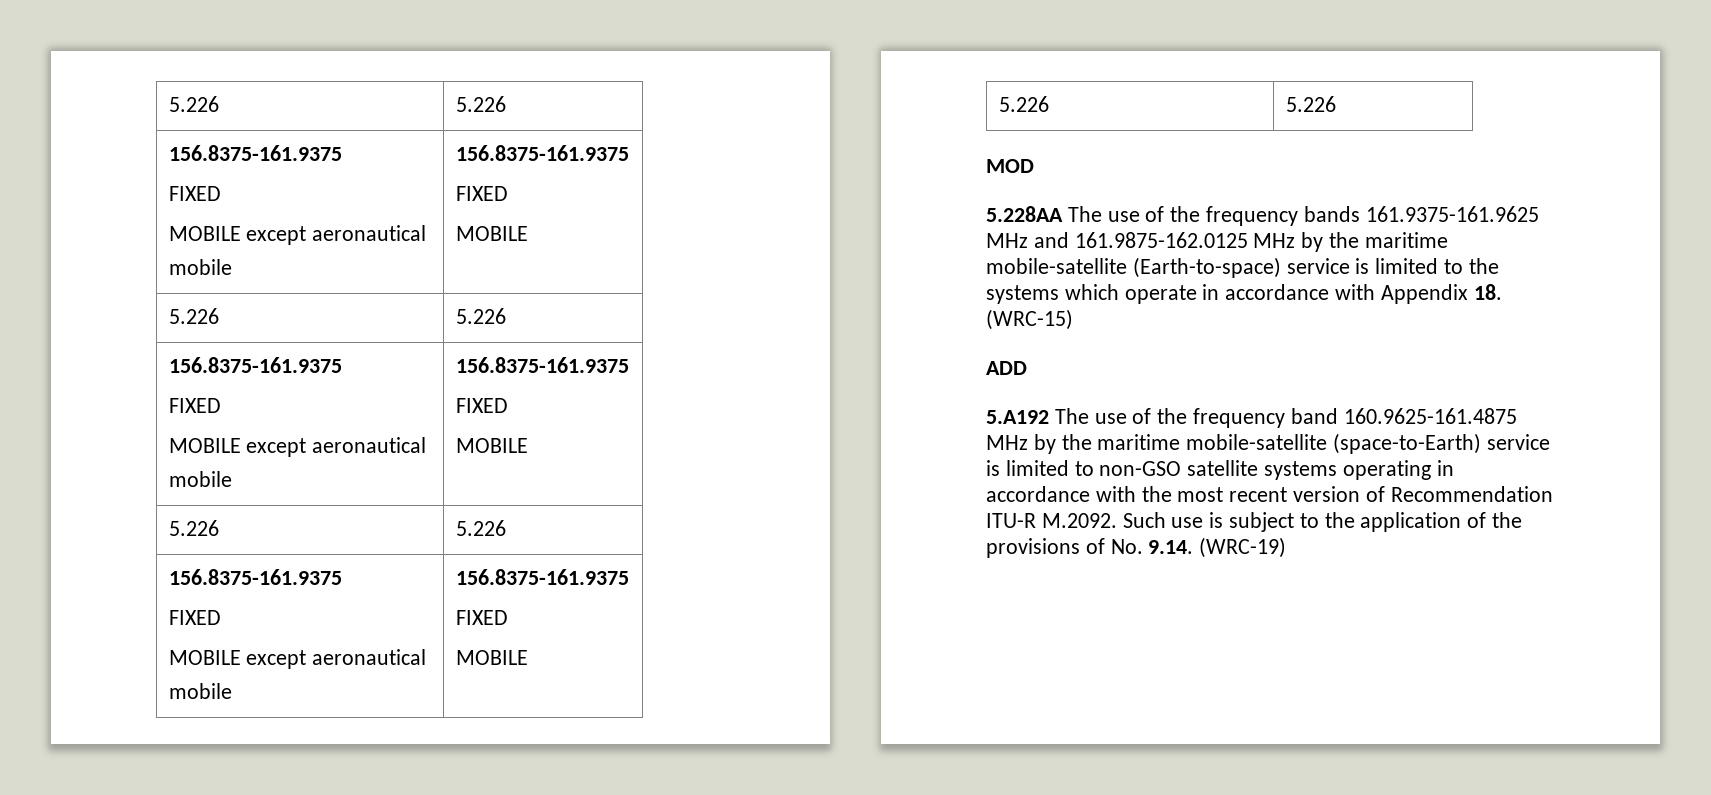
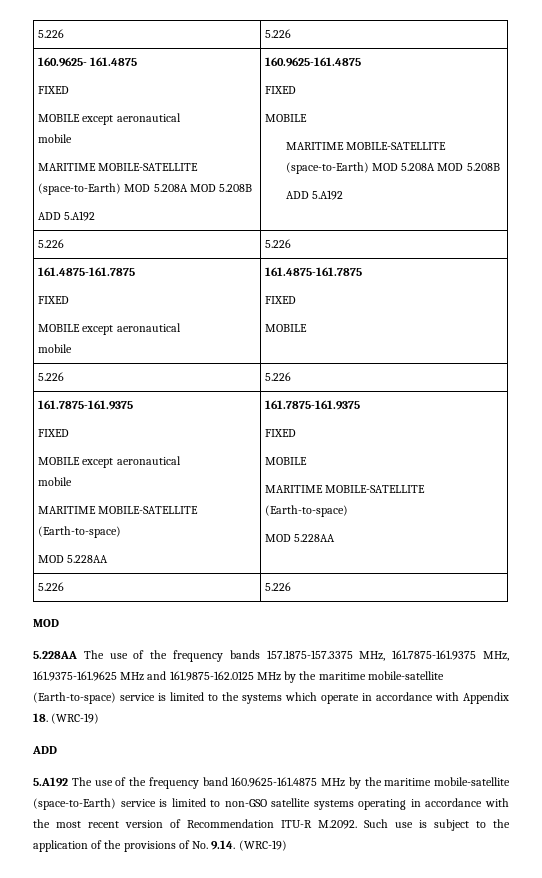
[168,96,219,112] [455,96,506,112] [168,145,342,161] [168,186,221,201] [168,225,427,245] [168,259,232,275] [455,145,629,161] [455,186,508,201] [455,226,528,241] [168,308,219,324] [455,308,506,324] [168,357,342,373] [168,398,221,413] [168,437,427,457] [168,471,232,487] [455,357,629,373] [455,398,508,413] [455,438,528,453] [168,520,219,536] [455,520,506,536] [168,569,342,585] [168,610,221,625] [168,649,427,669] [168,683,232,699] [455,569,629,585] [455,610,508,625] [455,650,528,665] 5.226 | 5.226 // 156.8375-161.9375 // FIXED // MOBILE except aeronautical // mobile | 156.8375-161.9375 // FIXED // MOBILE // 5.226 | 5.226 // 156.8375-161.9375 // FIXED // MOBILE except aeronautical // mobile | 156.8375-161.9375 // FIXED // MOBILE // 5.226 | 5.226 // 156.8375-161.9375 // FIXED // MOBILE except aeronautical // mobile | 156.8375-161.9375 // FIXED // MOBILE -> [38,29,65,38] [265,29,292,38] [38,57,138,67] [38,86,70,94] [38,113,181,125] [38,134,73,143] [38,163,199,171] [38,183,253,195] [38,211,96,221] [265,57,362,67] [265,86,297,94] [265,114,308,122] [285,142,446,150] [285,162,500,174] [285,190,343,200] [38,239,65,248] [265,239,292,248] [38,267,136,276] [38,296,70,304] [38,323,181,335] [38,344,73,353] [265,267,363,276] [265,296,297,304] [265,324,308,332] [38,372,65,381] [265,372,292,381] [38,400,134,410] [38,429,70,437] [38,456,181,468] [38,477,73,486] [38,506,199,514] [38,526,122,538] [38,555,109,563] [265,400,361,410] [265,429,297,437] [265,457,308,465] [265,485,426,493] [265,505,349,517] [265,534,336,542] 5.226 | 5.226 // 160.9625- 161.4875 // FIXED // MOBILE except aeronautical // mobile // MARITIME MOBILE-SATELLITE (space-to-Earth) MOD 5.208A MOD 5.208B // ADD 5.A192 | 160.9625-161.4875 // FIXED // MOBILE // MARITIME MOBILE-SATELLITE (space-to-Earth) MOD 5.208A MOD 5.208B // ADD 5.A192 // 5.226 | 5.226 // 161.4875-161.7875 // FIXED // MOBILE except aeronautical // mobile | 161.4875-161.7875 // FIXED // MOBILE // 5.226 | 5.226 // 161.7875-161.9375 // FIXED // MOBILE except aeronautical // mobile // MARITIME MOBILE-SATELLITE (Earth-to-space) // MOD 5.228AA | 161.7875-161.9375 // FIXED // MOBILE // MARITIME MOBILE-SATELLITE (Earth-to-space) // MOD 5.228AA
(1360, 214) none -> [266,650,510,661] 157.1875-157.3375 MHz, 161.7875-161.9375 MHz,
[986,309,1073,330] (WRC-15) -> [51,713,100,724] (WRC-19)

